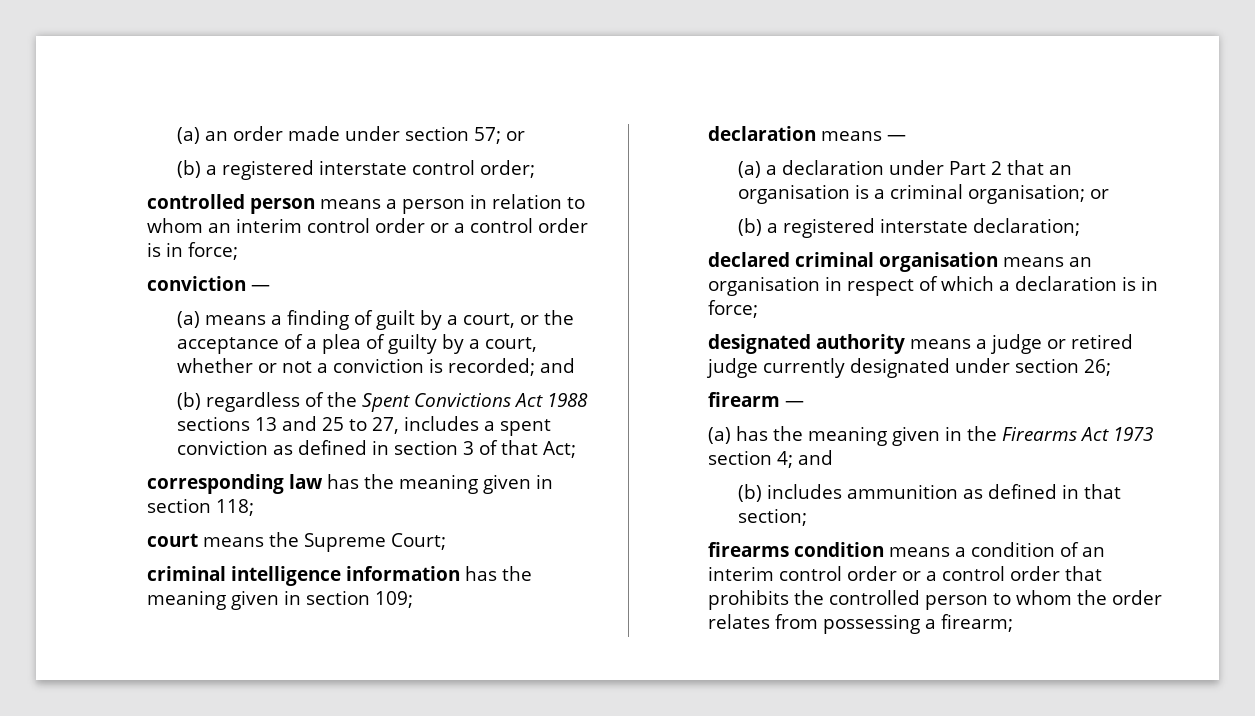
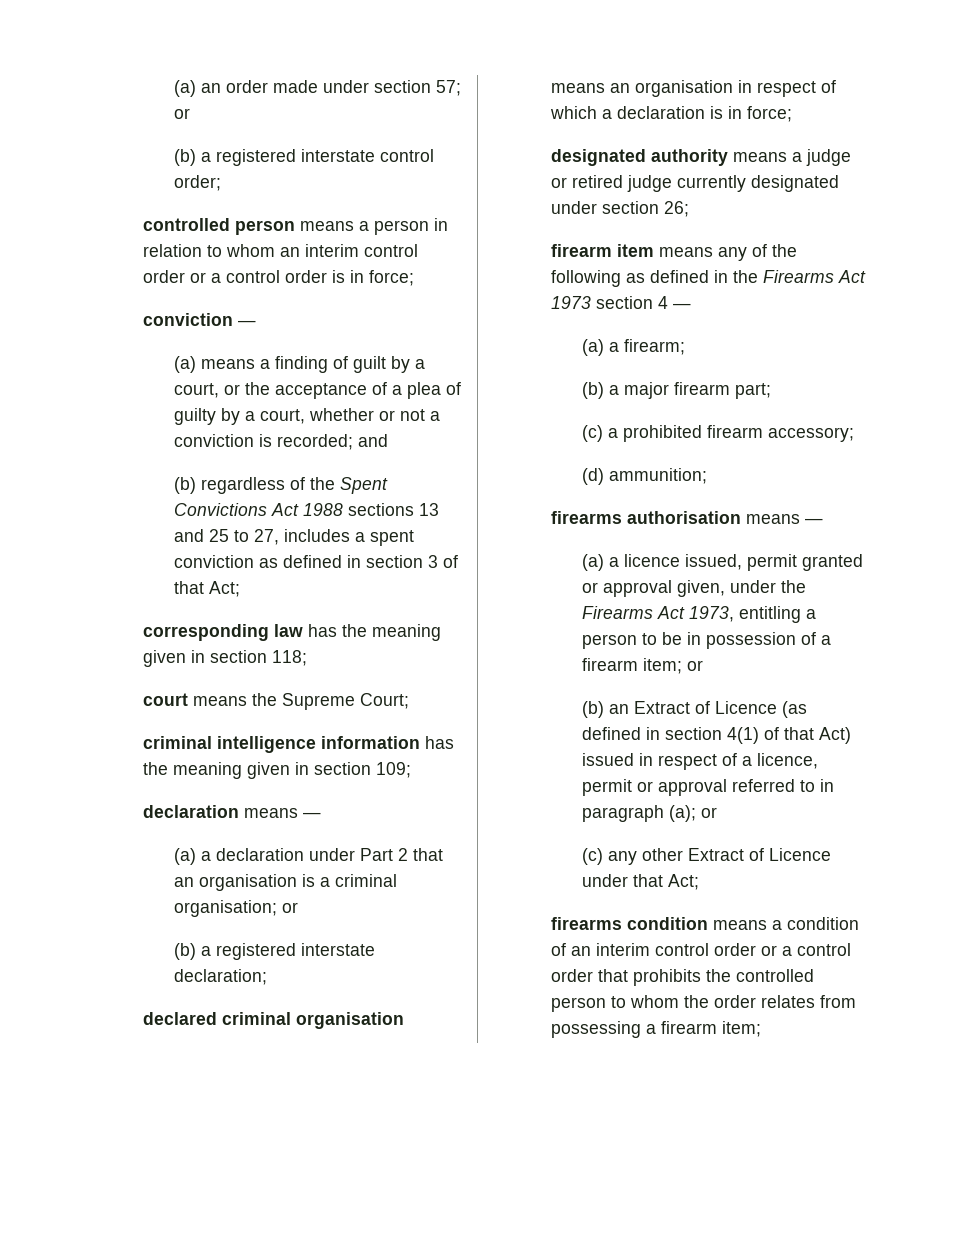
[785,401,805,407] [708,426,941,446] — // (a) has the meaning given -> [617,244,798,261] [551,270,710,287] item means any of the following as defined
[777,450,834,468] [737,484,1121,502] [737,508,807,526] 4; and // (b) includes ammunition as defined in that section; -> [658,296,692,309] [581,339,685,356] [581,382,771,399] [581,425,854,442] [581,468,707,485] [551,511,824,524] [581,554,863,571] [581,580,806,597] [581,606,816,623] [581,632,831,649] [581,658,703,674] [581,701,807,718] [581,727,851,744] [581,753,818,770] [581,779,834,796] [581,805,717,822] [581,848,831,865] [581,874,699,890] 4 — // (a) a firearm; // (b) a major firearm part; // (c) a prohibited firearm accessory; // (d) ammunition; // firearms authorisation means — // (a) a licence issued, permit granted or approval given, under the Firearms Act 1973, entitling a person to be in possession of a firearm item; or // (b) an Extract of Licence (as defined in section 4(1) of that Act) issued in respect of a licence, permit or approval referred to in paragraph (a); or // (c) any other Extract of Licence under that Act;
[941,614,1014,632] firearm; -> [661,1021,762,1037] firearm item;

